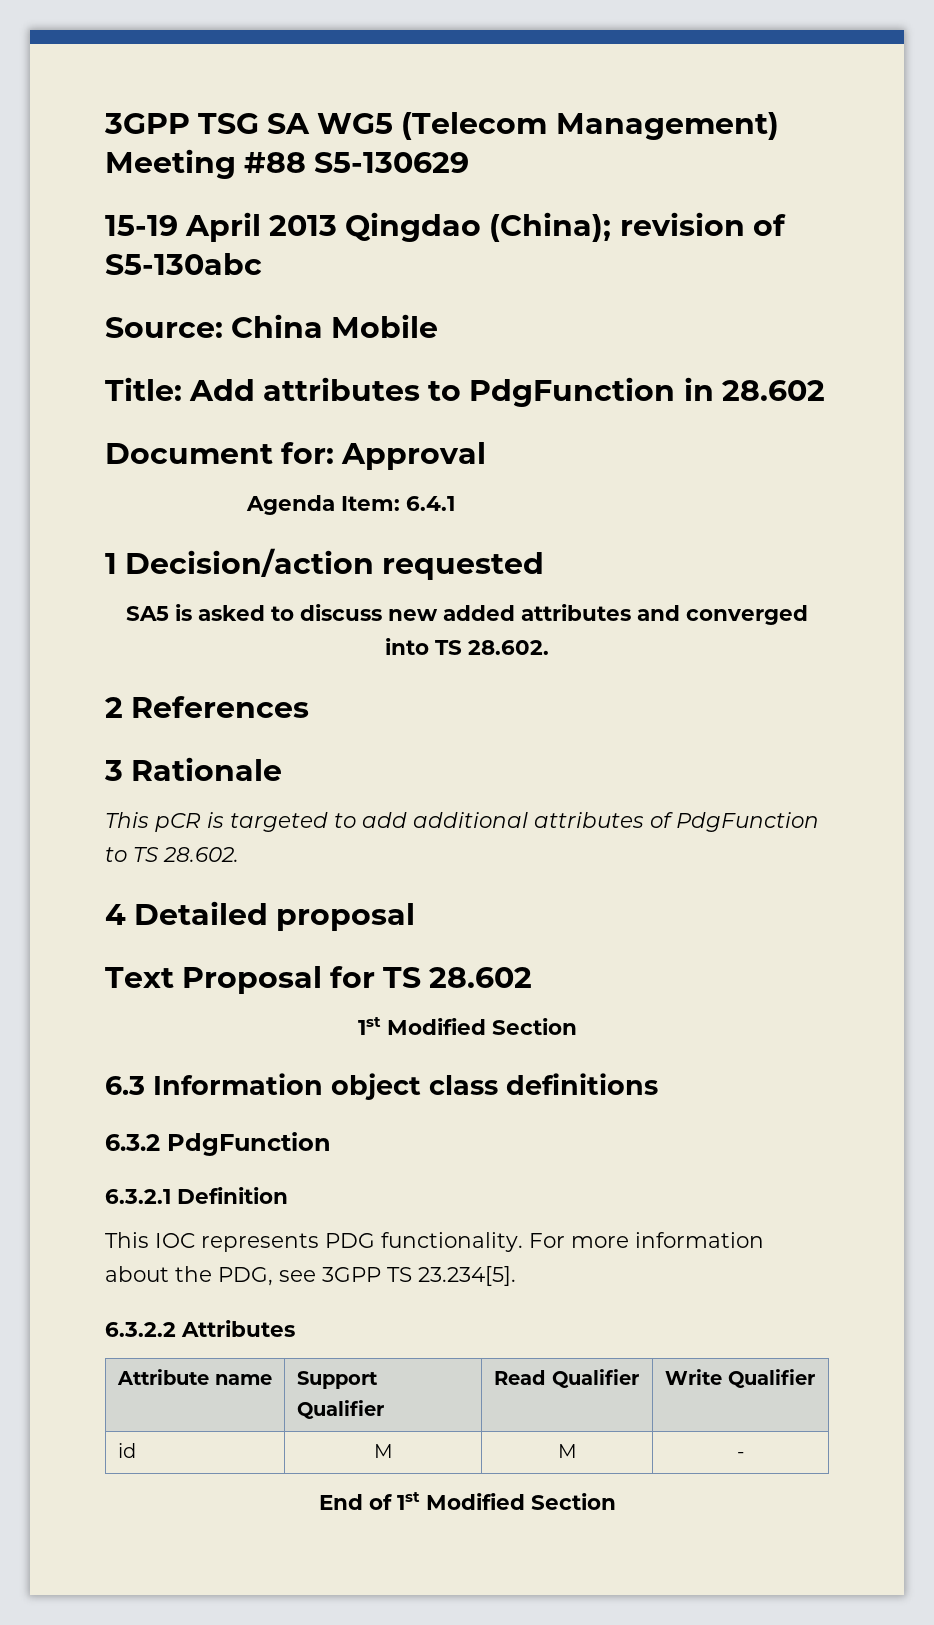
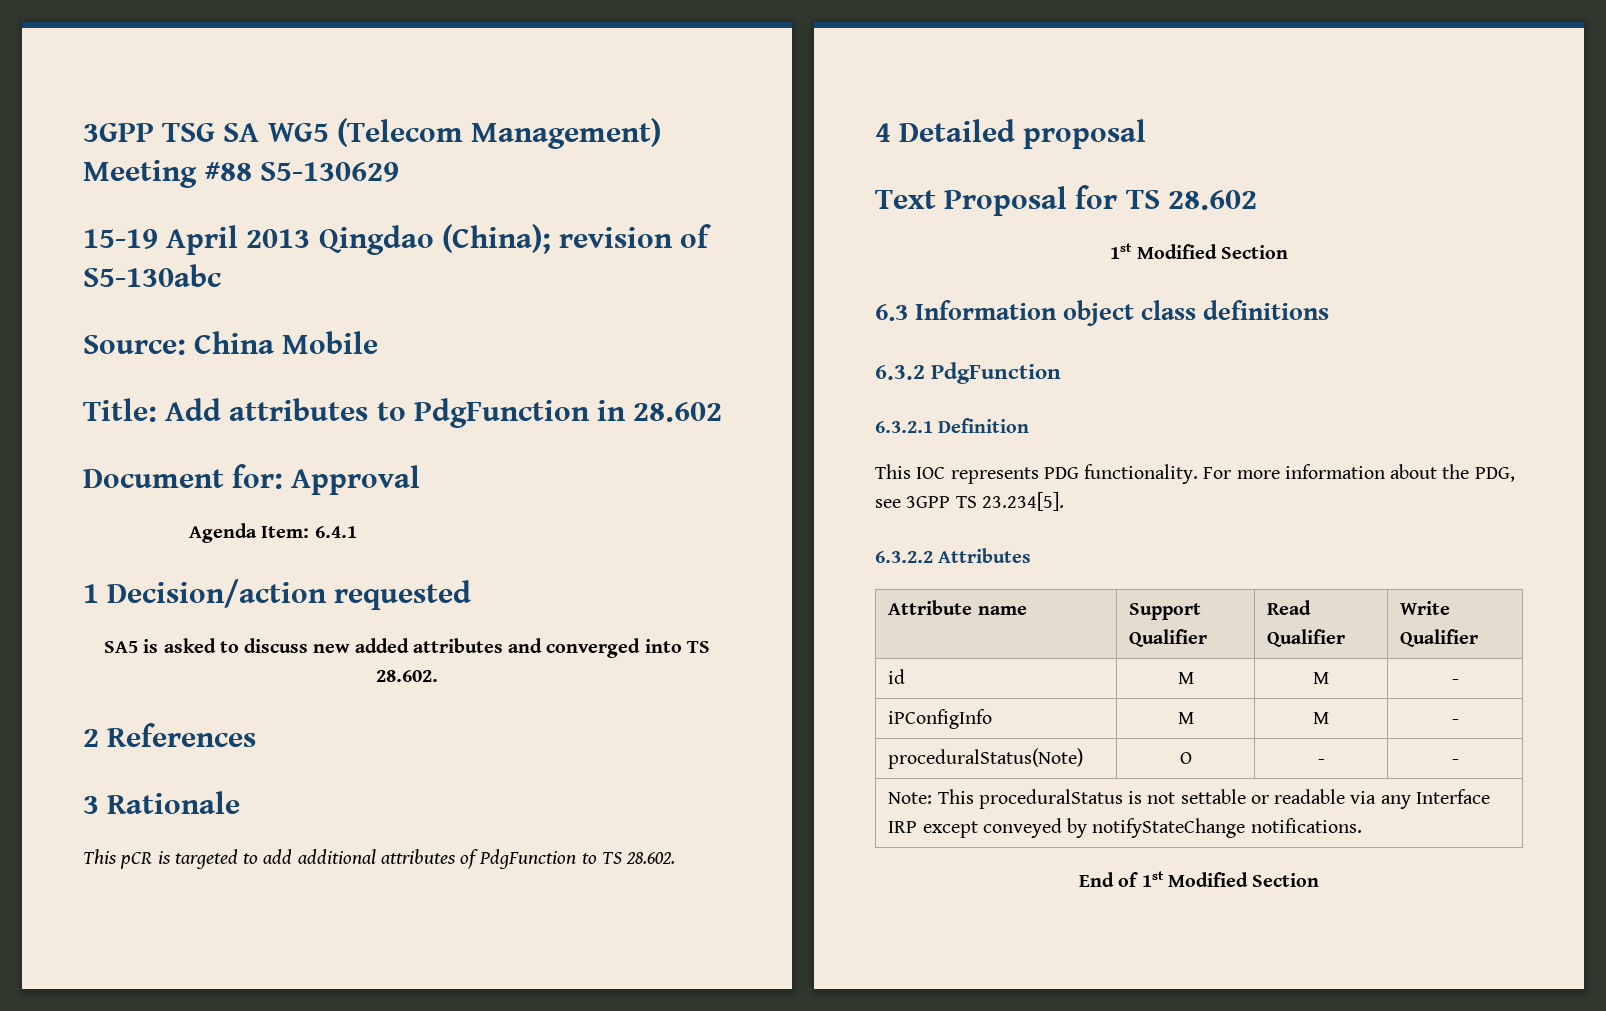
(744, 1455) none -> [888,709,993,729] [1177,712,1194,724] [1313,712,1329,724] [1451,719,1459,724] [888,748,1084,769] [1179,752,1192,764] [1317,759,1325,764] [1451,759,1459,764] [888,789,1490,809] [888,818,1362,838] // iPConfigInfo | M | M | - // proceduralStatus(Note) | O | - | - // Note: This proceduralStatus is not settable or readable via any Interface IRP except conveyed by notifyStateChange notifications.

